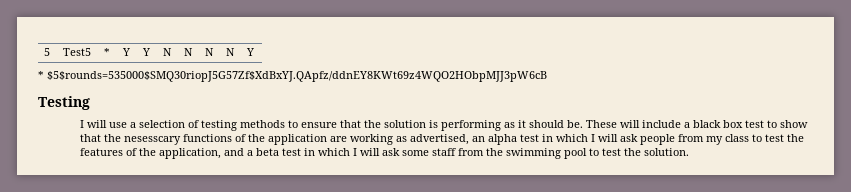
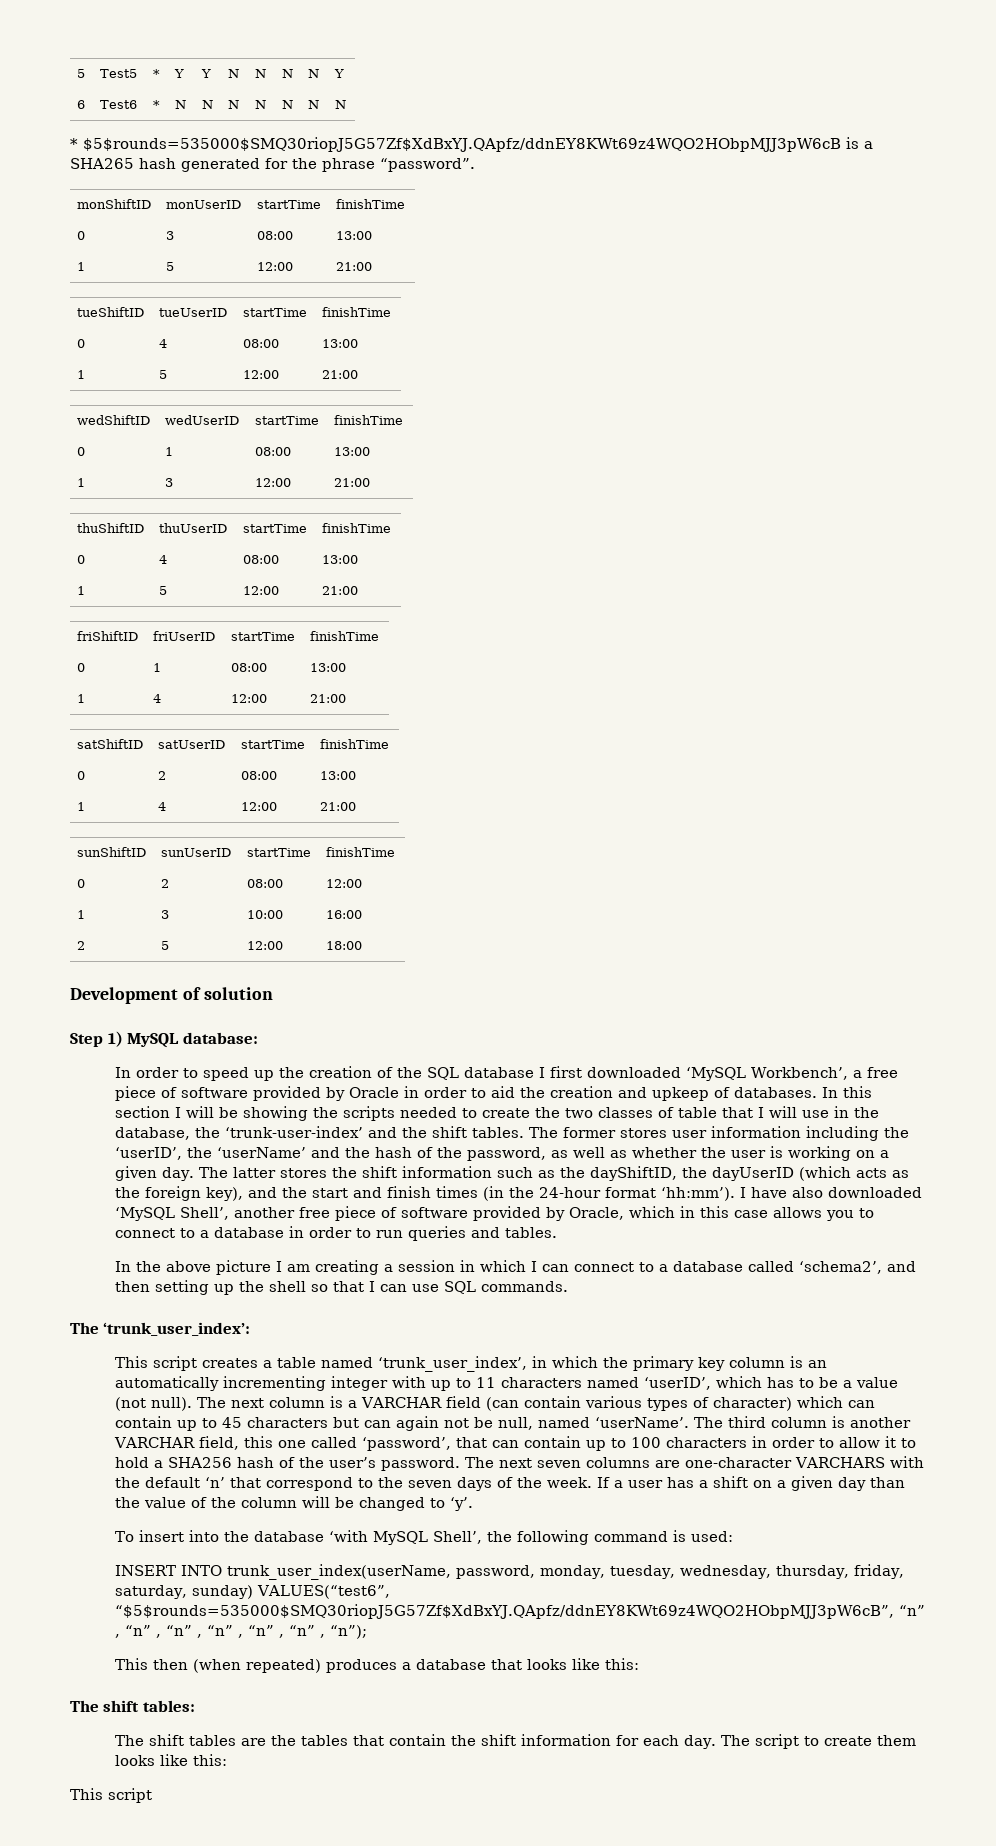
[38,71,547,82] [38,96,90,110] [79,120,808,131] [79,134,804,145] [79,148,689,159] // * $5$rounds=535000$SMQ30riopJ5G57Zf$XdBxYJ.QApfz/ddnEY8KWt69z4WQO2HObpMJJ3pW6cB // Testing // I will use a selection of testing methods to ensure that the solution is performing as it should be. These will include a black box test to show that the nesesscary functions of the application are working as advertised, an alpha test in which I will ask people from my class to test the features of the application, and a beta test in which I will ask some staff from the swimming pool to test the solution. -> [77,100,86,109] [100,100,138,109] [153,100,161,109] [175,100,187,109] [202,100,214,109] [228,100,240,109] [255,100,267,109] [282,100,294,109] [308,100,320,109] [335,100,347,109] [70,137,873,152] [70,158,475,172] [77,199,152,209] [166,200,242,209] [257,200,322,209] [336,199,406,209] [77,231,86,240] [166,231,175,240] [257,231,294,240] [336,231,373,240] [77,262,86,271] [166,262,175,271] [257,262,294,271] [336,262,373,271] [77,307,145,317] [159,308,228,317] [243,308,308,317] [322,307,392,317] [77,339,86,348] [159,339,168,348] [243,339,280,348] [322,339,359,348] [77,370,86,379] [159,370,168,379] [243,370,280,379] [322,370,359,379] [77,415,151,425] [165,415,240,425] [255,416,320,425] [334,415,404,425] [77,447,86,456] [165,447,174,456] [255,447,292,456] [334,447,371,456] [77,478,86,487] [165,478,174,487] [255,478,292,487] [334,478,371,487] [77,523,145,533] [159,523,228,533] [243,524,308,533] [322,523,392,533] [77,555,86,564] [159,555,168,564] [243,555,280,564] [322,555,359,564] [77,586,86,595] [159,586,168,595] [243,586,280,595] [322,586,359,595] [77,631,139,641] [153,631,216,641] [231,632,296,641] [310,631,380,641] [77,663,86,672] [153,663,162,672] [231,663,268,672] [310,663,347,672] [77,694,86,703] [153,694,162,703] [231,694,268,703] [310,694,347,703] [77,739,144,749] [158,740,226,749] [241,740,306,749] [320,739,390,749] [77,771,86,780] [158,771,167,780] [241,771,278,780] [320,771,357,780] [77,802,86,811] [158,802,167,811] [241,802,278,811] [320,802,357,811] [77,847,147,857] [161,848,232,857] [247,848,312,857] [326,847,396,857] [77,879,86,888] [161,879,170,888] [247,879,284,888] [326,879,363,888] [77,910,86,919] [161,910,170,919] [247,910,284,919] [326,910,363,919] [77,941,86,950] [161,941,170,950] [247,941,284,950] [326,941,363,950] [70,987,273,1004] [70,1031,258,1048] [115,1066,899,1081] [115,1086,873,1101] [115,1106,880,1121] [115,1126,910,1141] [115,1146,890,1161] [115,1166,910,1181] [115,1186,923,1201] [115,1206,875,1221] [115,1226,558,1241] [115,1260,917,1275] [115,1280,569,1295] [70,1322,251,1336] [115,1356,828,1372] [115,1376,899,1391] [115,1396,876,1411] [115,1416,912,1431] [114,1436,917,1451] [115,1456,925,1471] [115,1476,906,1491] [115,1496,474,1511] [115,1530,734,1545] [115,1564,905,1580] [115,1585,391,1599] [115,1604,926,1619] [115,1625,368,1639] [115,1658,640,1673] [70,1700,195,1712] [115,1734,917,1749] [115,1754,228,1766] [70,1788,152,1803] // 6 | Test6 | * | N | N | N | N | N | N | N // * $5$rounds=535000$SMQ30riopJ5G57Zf$XdBxYJ.QApfz/ddnEY8KWt69z4WQO2HObpMJJ3pW6cB is a SHA265 hash generated for the phrase “password”. // monShiftID | monUserID | startTime | finishTime // 0 | 3 | 08:00 | 13:00 // 1 | 5 | 12:00 | 21:00 // tueShiftID | tueUserID | startTime | finishTime // 0 | 4 | 08:00 | 13:00 // 1 | 5 | 12:00 | 21:00 // wedShiftID | wedUserID | startTime | finishTime // 0 | 1 | 08:00 | 13:00 // 1 | 3 | 12:00 | 21:00 // thuShiftID | thuUserID | startTime | finishTime // 0 | 4 | 08:00 | 13:00 // 1 | 5 | 12:00 | 21:00 // friShiftID | friUserID | startTime | finishTime // 0 | 1 | 08:00 | 13:00 // 1 | 4 | 12:00 | 21:00 // satShiftID | satUserID | startTime | finishTime // 0 | 2 | 08:00 | 13:00 // 1 | 4 | 12:00 | 21:00 // sunShiftID | sunUserID | startTime | finishTime // 0 | 2 | 08:00 | 12:00 // 1 | 3 | 10:00 | 16:00 // 2 | 5 | 12:00 | 18:00 // Development of solution // Step 1) MySQL database: // In order to speed up the creation of the SQL database I first downloaded ‘MySQL Workbench’, a free piece of software provided by Oracle in order to aid the creation and upkeep of databases. In this section I will be showing the scripts needed to create the two classes of table that I will use in the database, the ‘trunk-user-index’ and the shift tables. The former stores user information including the ‘userID’, the ‘userName’ and the hash of the password, as well as whether the user is working on a given day. The latter stores the shift information such as the dayShiftID, the dayUserID (which acts as the foreign key), and the start and finish times (in the 24-hour format ‘hh:mm’). I have also downloaded ‘MySQL Shell’, another free piece of software provided by Oracle, which in this case allows you to connect to a database in order to run queries and tables. // In the above picture I am creating a session in which I can connect to a database called ‘schema2’, and then setting up the shell so that I can use SQL commands. // The ‘trunk_user_index’: // This script creates a table named ‘trunk_user_index’, in which the primary key column is an automatically incrementing integer with up to 11 characters named ‘userID’, which has to be a value (not null). The next column is a VARCHAR field (can contain various types of character) which can contain up to 45 characters but can again not be null, named ‘userName’. The third column is another VARCHAR field, this one called ‘password’, that can contain up to 100 characters in order to allow it to hold a SHA256 hash of the user’s password. The next seven columns are one-character VARCHARS with the default ‘n’ that correspond to the seven days of the week. If a user has a shift on a given day than the value of the column will be changed to ‘y’. // To insert into the database ‘with MySQL Shell’, the following command is used: // INSERT INTO trunk_user_index(userName, password, monday, tuesday, wednesday, thursday, friday, saturday, sunday) VALUES(“test6”, “$5$rounds=535000$SMQ30riopJ5G57Zf$XdBxYJ.QApfz/ddnEY8KWt69z4WQO2HObpMJJ3pW6cB”, “n” , “n” , “n” , “n” , “n” , “n” , “n”); // This then (when repeated) produces a database that looks like this: // The shift tables: // The shift tables are the tables that contain the shift information for each day. The script to create them looks like this: // This script

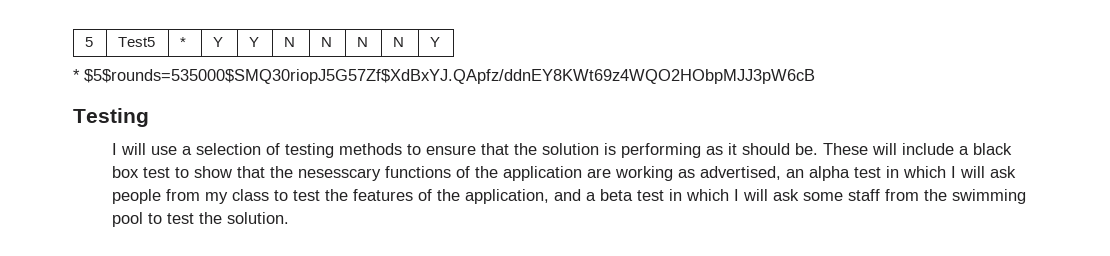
[77,100,86,109] [100,100,138,109] [153,100,161,109] [175,100,187,109] [202,100,214,109] [228,100,240,109] [255,100,267,109] [282,100,294,109] [308,100,320,109] [335,100,347,109] [70,137,873,152] [70,158,475,172] [77,199,152,209] [166,200,242,209] [257,200,322,209] [336,199,406,209] [77,231,86,240] [166,231,175,240] [257,231,294,240] [336,231,373,240] [77,262,86,271] [166,262,175,271] [257,262,294,271] [336,262,373,271] [77,307,145,317] [159,308,228,317] [243,308,308,317] [322,307,392,317] [77,339,86,348] [159,339,168,348] [243,339,280,348] [322,339,359,348] [77,370,86,379] [159,370,168,379] [243,370,280,379] [322,370,359,379] [77,415,151,425] [165,415,240,425] [255,416,320,425] [334,415,404,425] [77,447,86,456] [165,447,174,456] [255,447,292,456] [334,447,371,456] [77,478,86,487] [165,478,174,487] [255,478,292,487] [334,478,371,487] [77,523,145,533] [159,523,228,533] [243,524,308,533] [322,523,392,533] [77,555,86,564] [159,555,168,564] [243,555,280,564] [322,555,359,564] [77,586,86,595] [159,586,168,595] [243,586,280,595] [322,586,359,595] [77,631,139,641] [153,631,216,641] [231,632,296,641] [310,631,380,641] [77,663,86,672] [153,663,162,672] [231,663,268,672] [310,663,347,672] [77,694,86,703] [153,694,162,703] [231,694,268,703] [310,694,347,703] [77,739,144,749] [158,740,226,749] [241,740,306,749] [320,739,390,749] [77,771,86,780] [158,771,167,780] [241,771,278,780] [320,771,357,780] [77,802,86,811] [158,802,167,811] [241,802,278,811] [320,802,357,811] [77,847,147,857] [161,848,232,857] [247,848,312,857] [326,847,396,857] [77,879,86,888] [161,879,170,888] [247,879,284,888] [326,879,363,888] [77,910,86,919] [161,910,170,919] [247,910,284,919] [326,910,363,919] [77,941,86,950] [161,941,170,950] [247,941,284,950] [326,941,363,950] [70,987,273,1004] [70,1031,258,1048] [115,1066,899,1081] [115,1086,873,1101] [115,1106,880,1121] [115,1126,910,1141] [115,1146,890,1161] [115,1166,910,1181] [115,1186,923,1201] [115,1206,875,1221] [115,1226,558,1241] [115,1260,917,1275] [115,1280,569,1295] [70,1322,251,1336] [115,1356,828,1372] [115,1376,899,1391] [115,1396,876,1411] [115,1416,912,1431] [114,1436,917,1451] [115,1456,925,1471] [115,1476,906,1491] [115,1496,474,1511] [115,1530,734,1545] [115,1564,905,1580] [115,1585,391,1599] [115,1604,926,1619] [115,1625,368,1639] [115,1658,640,1673] [70,1700,195,1712] [115,1734,917,1749] [115,1754,228,1766] [70,1788,152,1803] // 6 | Test6 | * | N | N | N | N | N | N | N // * $5$rounds=535000$SMQ30riopJ5G57Zf$XdBxYJ.QApfz/ddnEY8KWt69z4WQO2HObpMJJ3pW6cB is a SHA265 hash generated for the phrase “password”. // monShiftID | monUserID | startTime | finishTime // 0 | 3 | 08:00 | 13:00 // 1 | 5 | 12:00 | 21:00 // tueShiftID | tueUserID | startTime | finishTime // 0 | 4 | 08:00 | 13:00 // 1 | 5 | 12:00 | 21:00 // wedShiftID | wedUserID | startTime | finishTime // 0 | 1 | 08:00 | 13:00 // 1 | 3 | 12:00 | 21:00 // thuShiftID | thuUserID | startTime | finishTime // 0 | 4 | 08:00 | 13:00 // 1 | 5 | 12:00 | 21:00 // friShiftID | friUserID | startTime | finishTime // 0 | 1 | 08:00 | 13:00 // 1 | 4 | 12:00 | 21:00 // satShiftID | satUserID | startTime | finishTime // 0 | 2 | 08:00 | 13:00 // 1 | 4 | 12:00 | 21:00 // sunShiftID | sunUserID | startTime | finishTime // 0 | 2 | 08:00 | 12:00 // 1 | 3 | 10:00 | 16:00 // 2 | 5 | 12:00 | 18:00 // Development of solution // Step 1) MySQL database: // In order to speed up the creation of the SQL database I first downloaded ‘MySQL Workbench’, a free piece of software provided by Oracle in order to aid the creation and upkeep of databases. In this section I will be showing the scripts needed to create the two classes of table that I will use in the database, the ‘trunk-user-index’ and the shift tables. The former stores user information including the ‘userID’, the ‘userName’ and the hash of the password, as well as whether the user is working on a given day. The latter stores the shift information such as the dayShiftID, the dayUserID (which acts as the foreign key), and the start and finish times (in the 24-hour format ‘hh:mm’). I have also downloaded ‘MySQL Shell’, another free piece of software provided by Oracle, which in this case allows you to connect to a database in order to run queries and tables. // In the above picture I am creating a session in which I can connect to a database called ‘schema2’, and then setting up the shell so that I can use SQL commands. // The ‘trunk_user_index’: // This script creates a table named ‘trunk_user_index’, in which the primary key column is an automatically incrementing integer with up to 11 characters named ‘userID’, which has to be a value (not null). The next column is a VARCHAR field (can contain various types of character) which can contain up to 45 characters but can again not be null, named ‘userName’. The third column is another VARCHAR field, this one called ‘password’, that can contain up to 100 characters in order to allow it to hold a SHA256 hash of the user’s password. The next seven columns are one-character VARCHARS with the default ‘n’ that correspond to the seven days of the week. If a user has a shift on a given day than the value of the column will be changed to ‘y’. // To insert into the database ‘with MySQL Shell’, the following command is used: // INSERT INTO trunk_user_index(userName, password, monday, tuesday, wednesday, thursday, friday, saturday, sunday) VALUES(“test6”, “$5$rounds=535000$SMQ30riopJ5G57Zf$XdBxYJ.QApfz/ddnEY8KWt69z4WQO2HObpMJJ3pW6cB”, “n” , “n” , “n” , “n” , “n” , “n” , “n”); // This then (when repeated) produces a database that looks like this: // The shift tables: // The shift tables are the tables that contain the shift information for each day. The script to create them looks like this: // This script -> [73,69,815,84] [73,108,149,127] [111,143,1012,158] [111,166,1016,181] [111,189,1026,204] [111,212,289,227] // * $5$rounds=535000$SMQ30riopJ5G57Zf$XdBxYJ.QApfz/ddnEY8KWt69z4WQO2HObpMJJ3pW6cB // Testing // I will use a selection of testing methods to ensure that the solution is performing as it should be. These will include a black box test to show that the nesesscary functions of the application are working as advertised, an alpha test in which I will ask people from my class to test the features of the application, and a beta test in which I will ask some staff from the swimming pool to test the solution.

